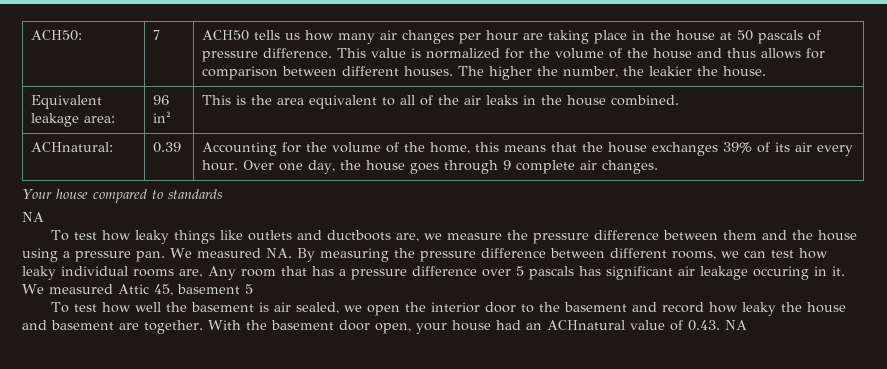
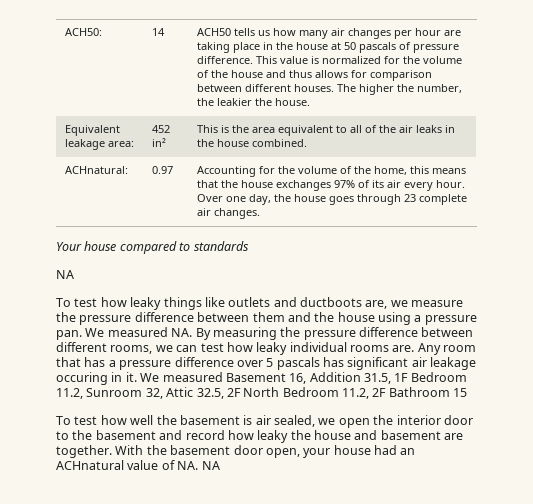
[152,30,160,40] 7 -> [152,28,166,36] 14
[152,95,169,105] 96 -> [152,125,171,133] 452
[152,142,181,153] 0.39 -> [152,166,174,174] 0.97
[722,142,752,153] 39% -> [334,180,356,188] 97%
[502,160,511,170] 9 -> [404,194,417,202] 23
[117,284,253,296] Attic 45, basement 5 -> [225,372,467,384] [56,387,468,399] Basement 16, Addition 31.5, 1F Bedroom 11.2, Sunroom 32, Attic 32.5, 2F North Bedroom 11.2, 2F Bathroom 15
[688,320,720,331] 0.43. -> [177,461,199,470] NA.

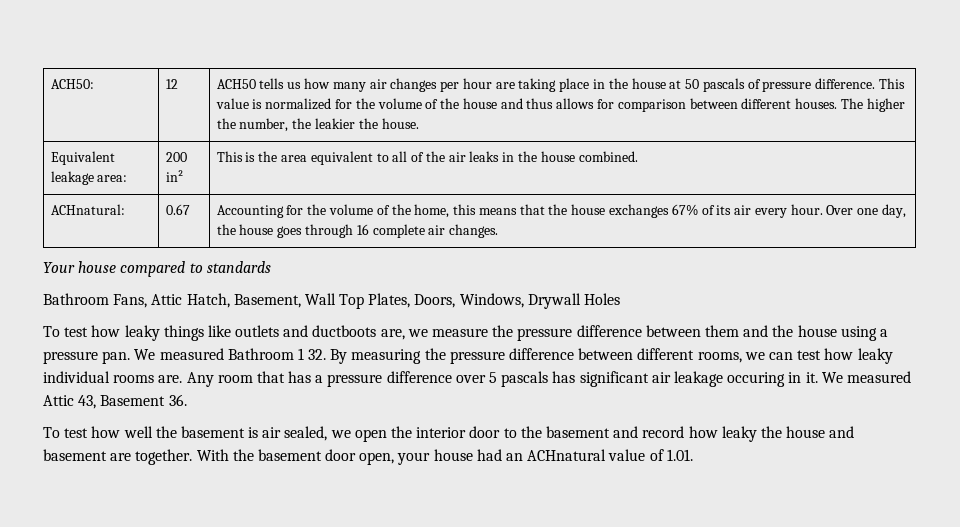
[152,28,166,36] 14 -> [165,79,178,89] 12
[152,125,171,133] 452 -> [165,152,187,162] 200
[152,166,174,174] 0.97 -> [165,204,190,215] 0.67
[334,180,356,188] 97% -> [671,204,698,216] 67%
[404,194,417,202] 23 -> [356,224,369,235] 16
[56,270,74,279] NA -> [43,293,621,309] Bathroom Fans, Attic Hatch, Basement, Wall Top Plates, Doors, Windows, Drywall Holes
[171,328,193,337] NA. -> [227,348,327,360] Bathroom 1 32.
[225,372,467,384] [56,387,468,399] Basement 16, Addition 31.5, 1F Bedroom 11.2, Sunroom 32, Attic 32.5, 2F North Bedroom 11.2, 2F Bathroom 15 -> [43,394,187,409] Attic 43, Basement 36.
[177,461,220,470] NA. NA -> [666,449,693,461] 1.01.

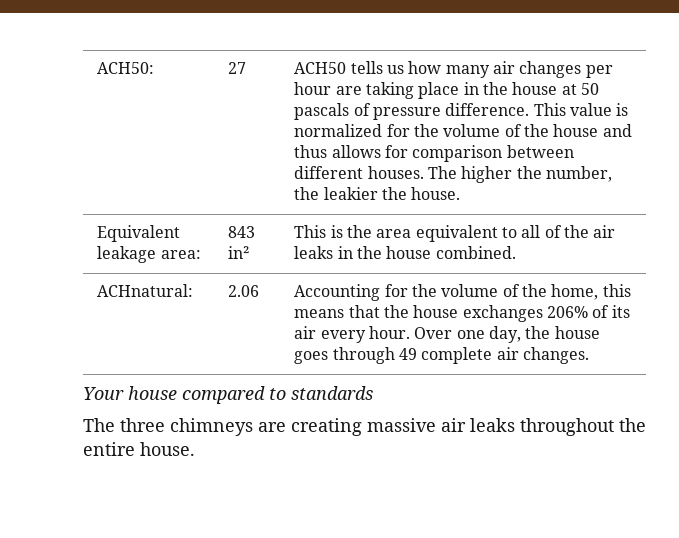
[165,79,178,89] 12 -> [228,62,247,74] 27
[165,152,187,162] 200 -> [228,226,256,238] 843
[165,204,190,215] 0.67 -> [228,285,260,297] 2.06
[671,204,698,216] 67% -> [546,306,588,318] 206%
[356,224,369,235] 16 -> [398,348,417,360] 49
[43,293,621,309] [43,325,888,341] [43,348,893,364] [43,371,911,387] [43,394,187,409] [43,426,855,442] [43,449,693,465] Bathroom Fans, Attic Hatch, Basement, Wall Top Plates, Doors, Windows, Drywall Holes // To test how leaky things like outlets and ductboots are, we measure the pressure difference between them and the house using a pressure pan. We measured Bathroom 1 32. By measuring the pressure difference between different rooms, we can test how leaky individual rooms are. Any room that has a pressure difference over 5 pascals has significant air leakage occuring in it. We measured Attic 43, Basement 36. // To test how well the basement is air sealed, we open the interior door to the basement and record how leaky the house and basement are together. With the basement door open, your house had an ACHnatural value of 1.01. -> [83,418,646,436] [83,442,195,456] The three chimneys are creating massive air leaks throughout the entire house.

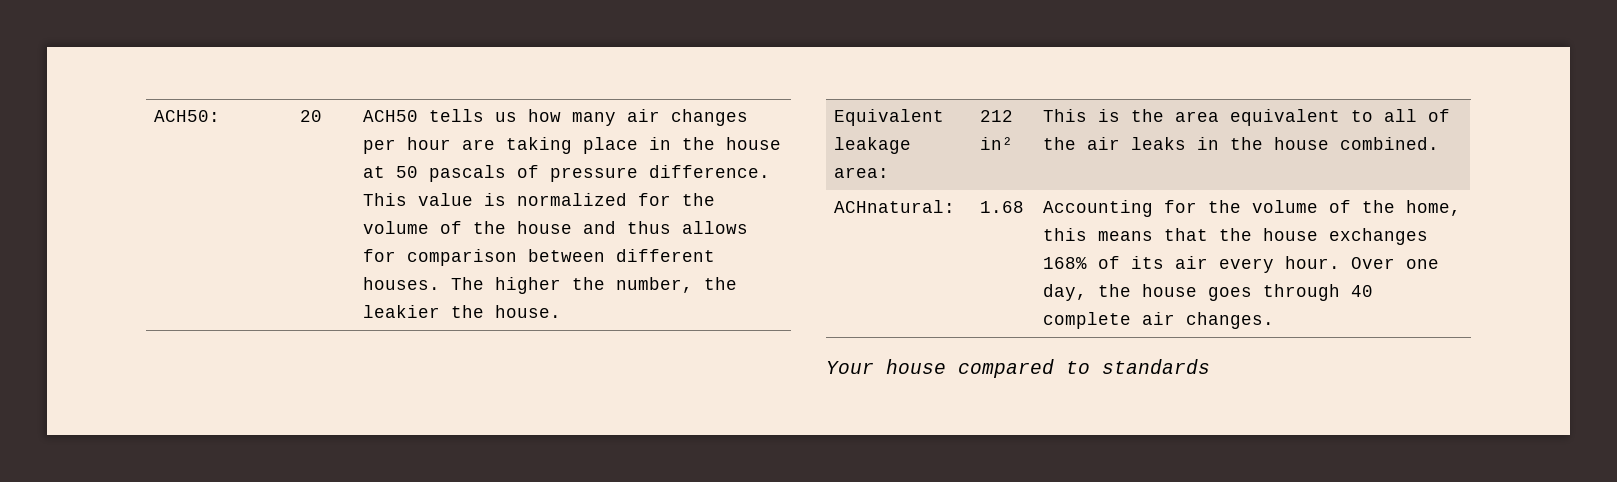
[228,62,247,74] 27 -> [300,110,323,122] 20
[228,226,256,238] 843 -> [980,110,1014,122] 212
[228,285,260,297] 2.06 -> [980,201,1025,213] 1.68
[546,306,588,318] 206% -> [1043,257,1088,269] 168%
[398,348,417,360] 49 -> [1351,285,1374,297] 40
[83,418,646,436] [83,442,195,456] // The three chimneys are creating massive air leaks throughout the entire house. -> (1210, 366) none

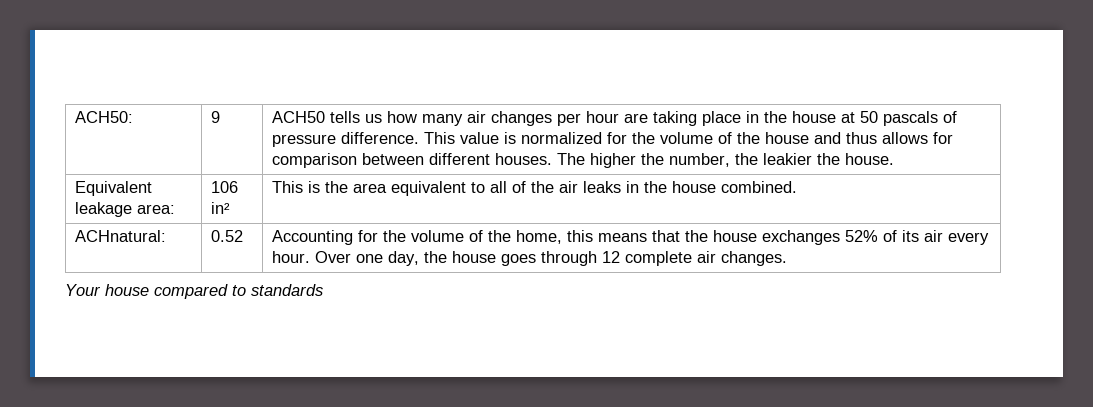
[300,110,323,122] 20 -> [210,111,220,123] 9
[980,110,1014,122] 212 -> [210,181,238,193] 106
[980,201,1025,213] 1.68 -> [210,230,243,242] 0.52
[1043,257,1088,269] 168% -> [844,230,878,242] 52%
[1351,285,1374,297] 40 -> [601,251,620,263] 12

